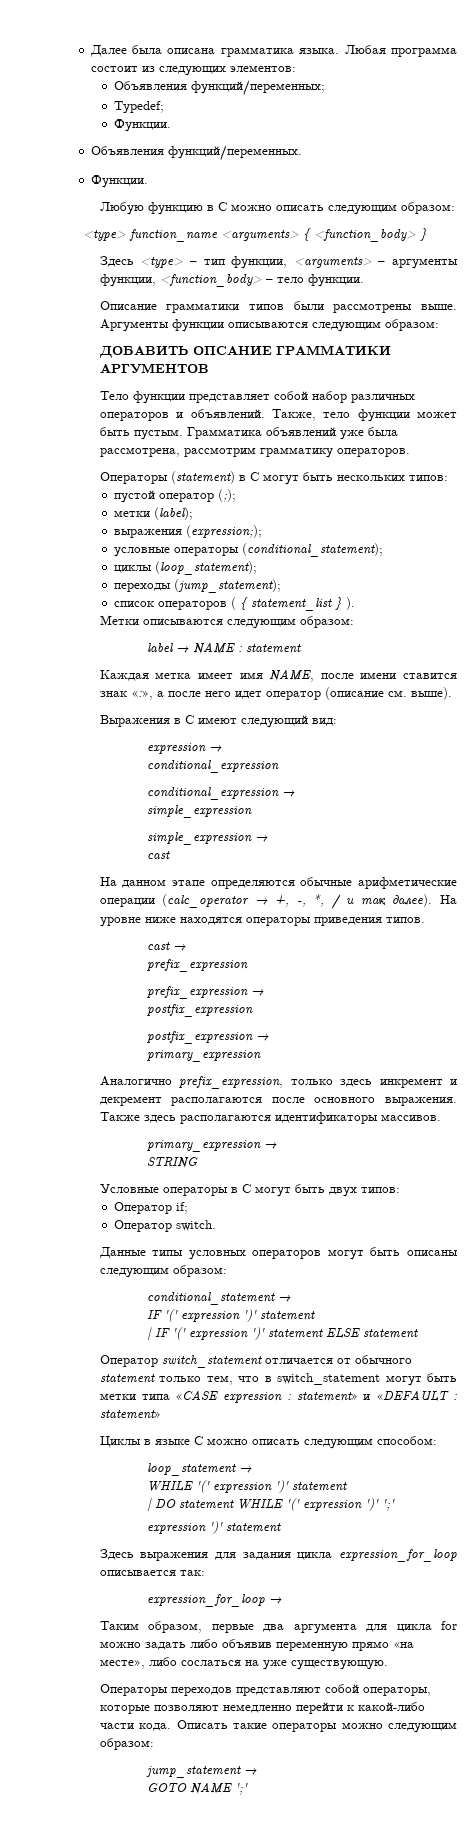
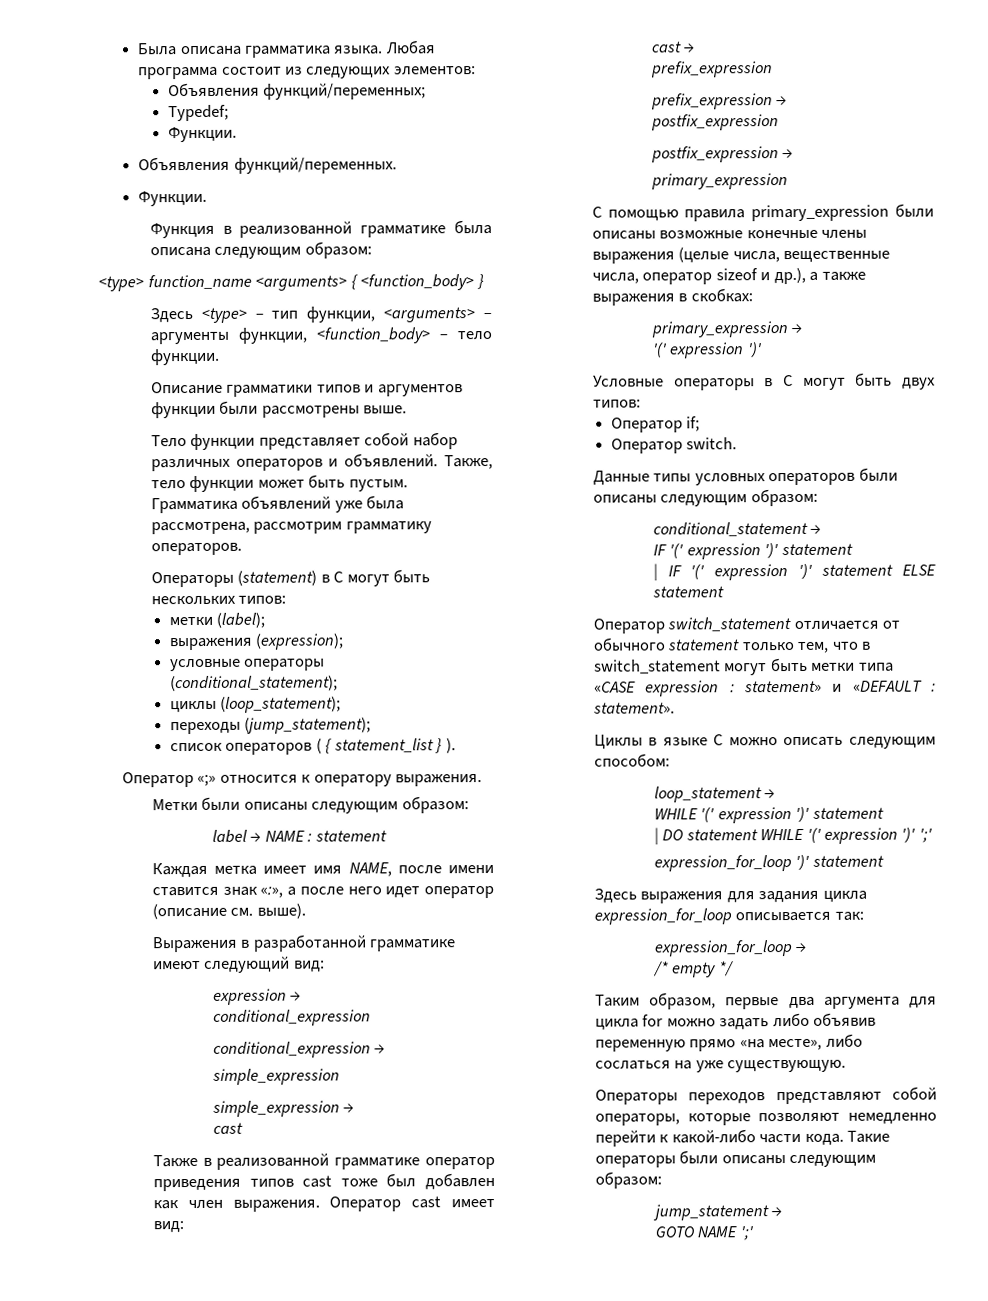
[89,45,163,57] Далее была -> [137,43,178,56] Была
[99,202,324,215] Любую функцию в C можно описать -> [149,220,492,239] [149,246,211,257] Функция в реализованной грамматике была описана
(285, 307) none -> [364,384,463,397] [150,401,216,419] и аргументов функции
[99,319,439,332] [98,345,391,358] [99,363,209,374] Аргументы функции описываются следующим образом: // ДОБАВИТЬ ОПСАНИЕ ГРАММАТИКИ АРГУМЕНТОВ -> (408, 409) none
[114,489,237,503] // пустой оператор (;); -> (287, 599) none
[186,525,263,538] (expression;); -> [255,633,344,650] (expression);
(356, 603) none -> [121,771,483,788] // Оператор «;» относится к оператору выражения.
[142,619,223,625] описываются -> [201,796,308,811] были описаны
[184,715,194,724] C -> [252,934,456,952] разработанной грамматике
[99,877,457,889] [99,893,458,909] [99,917,425,927] На данном этапе определяются обычные арифметические операции (calc_operator → +, -, *, / и так далее). На уровне ниже находятся операторы приведения типов. -> [152,1153,495,1170] [152,1173,495,1192] [152,1196,495,1212] [152,1221,184,1233] Также в реализованной грамматике оператор приведения типов cast тоже был добавлен как член выражения. Оператор cast имеет вид:
[99,1076,457,1089] [99,1096,458,1106] [99,1112,441,1124] Аналогично prefix_expression, только здесь инкремент и декремент располагаются после основного выражения. Также здесь располагаются идентификаторы массивов. -> [591,203,934,222] [591,229,868,240] [591,247,891,264] [591,267,866,285] [591,288,753,306] С помощью правила primary_expression были описаны возможные конечные члены выражения (целые числа, вещественные числа, оператор sizeof и др.), а также выражения в скобках:
[146,1157,198,1169] STRING -> [651,342,762,359] '(' expression ')'
[327,1247,401,1260] могут быть -> [858,467,898,482] были
[99,1410,161,1419] statement» -> [592,702,675,714] statement».
[146,1523,206,1534] expression -> [653,855,792,872] expression_for_loop
(282, 1600) none -> [652,961,734,978] // /* empty */
[176,1720,383,1732] Описать такие операторы можно -> [847,1130,891,1143] [594,1150,786,1168] Такие операторы были описаны

